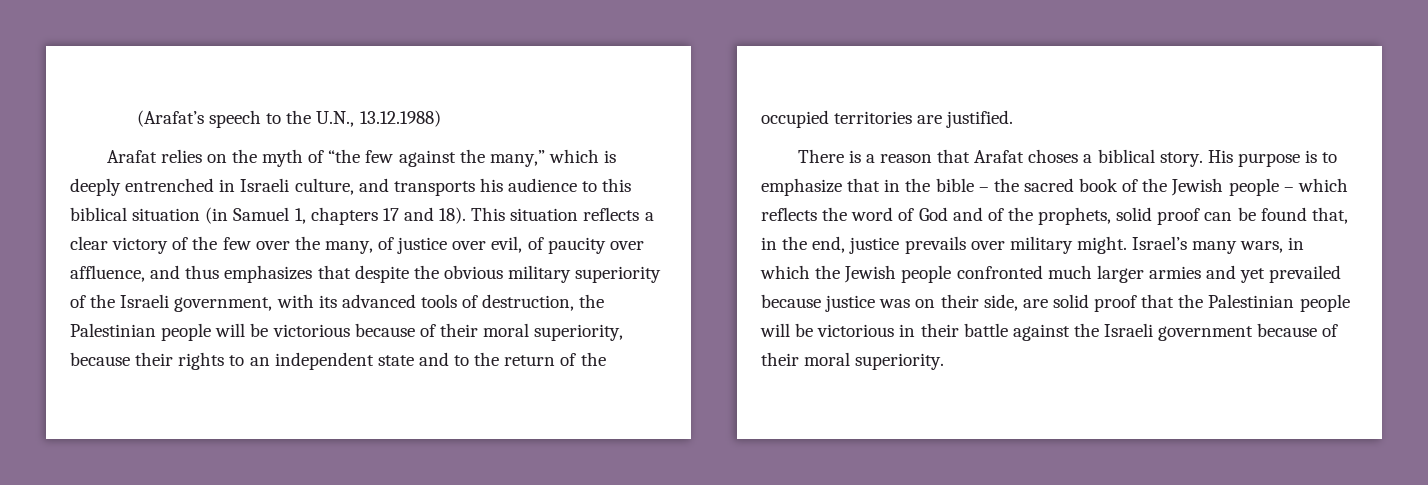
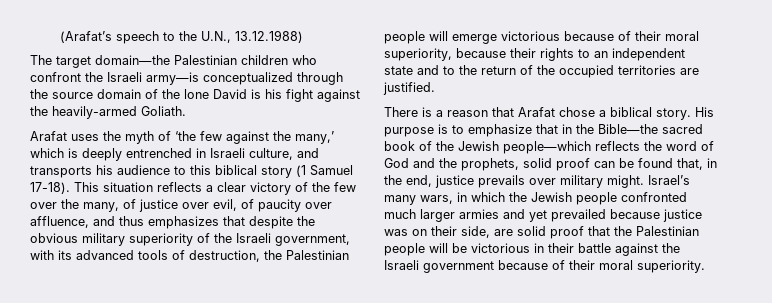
[106,149,227,163] // Arafat relies on -> [30,55,317,68] [30,72,343,85] [30,89,360,102] [30,106,186,119] [30,131,99,141] // The target domain—the Palestinian children who confront the Israeli army—is conceptualized through the source domain of the lone David is his fight against the heavily-armed Goliath. // Arafat uses
[328,149,361,163] “the -> [175,131,196,141] ‘the
[489,150,545,167] many,” -> [295,131,334,144] many,’
[132,207,467,225] situation (in Samuel 1, chapters 17 and 18). -> [261,165,353,178] [30,182,70,194] story (1 Samuel 17-18).
[250,323,269,337] be -> [452,34,497,44] emerge
[1028,149,1079,163] choses -> [559,107,595,117] chose
[935,178,1019,192] bible – the -> [598,124,658,134] Bible—the
[1228,178,1348,196] people – which -> [503,141,591,154] people—which
[987,208,1004,221] of -> (435, 163) none

